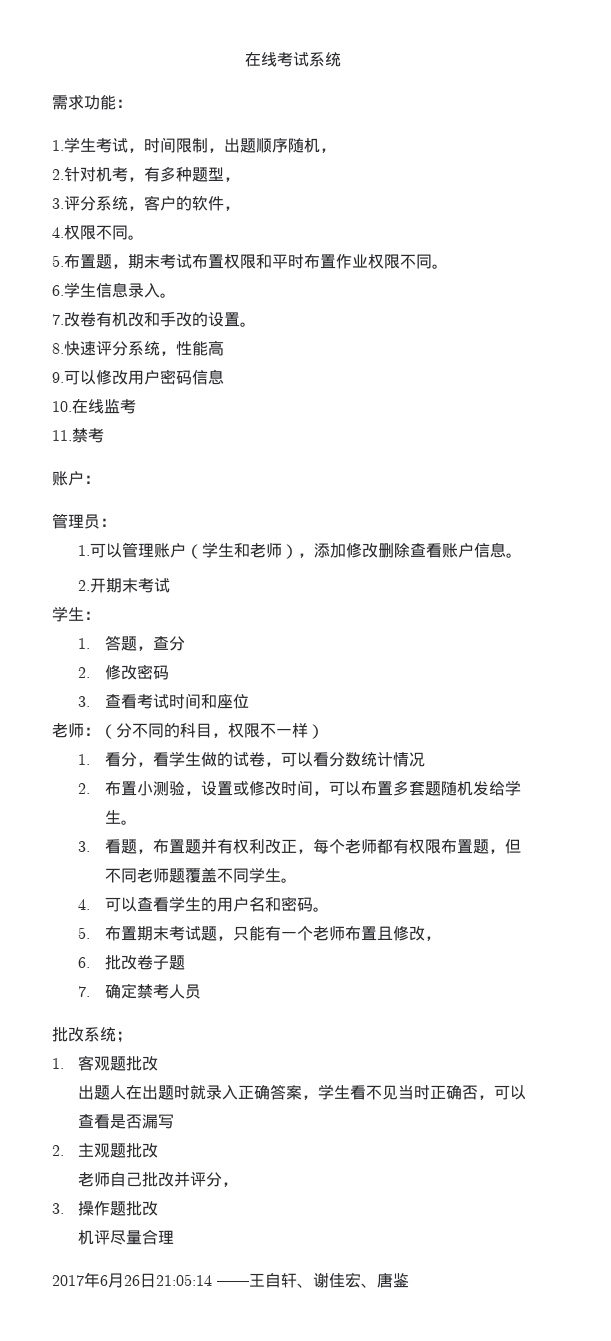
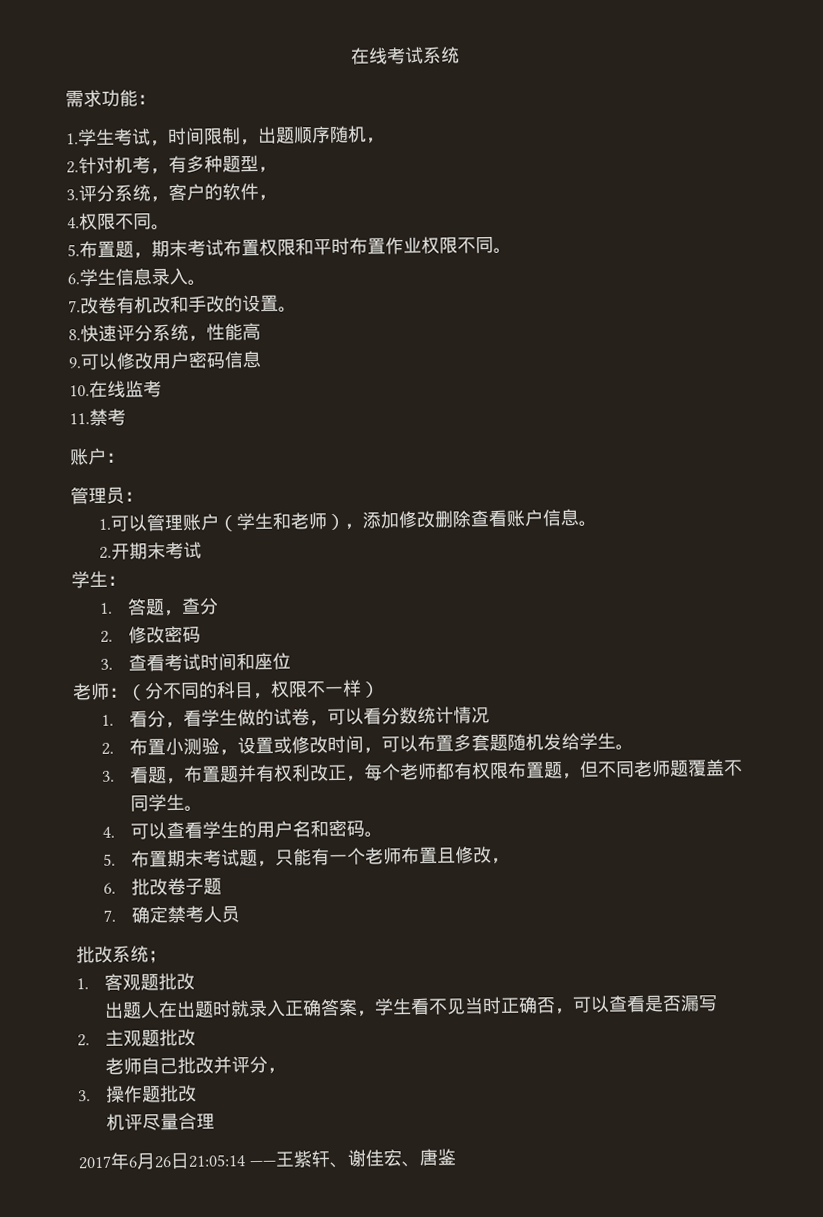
[265,1273,281,1288] 自 -> [293,1150,313,1168] 紫

